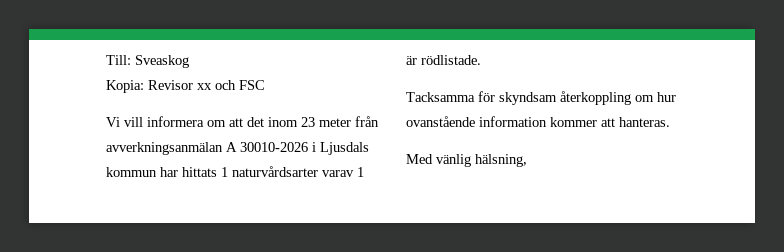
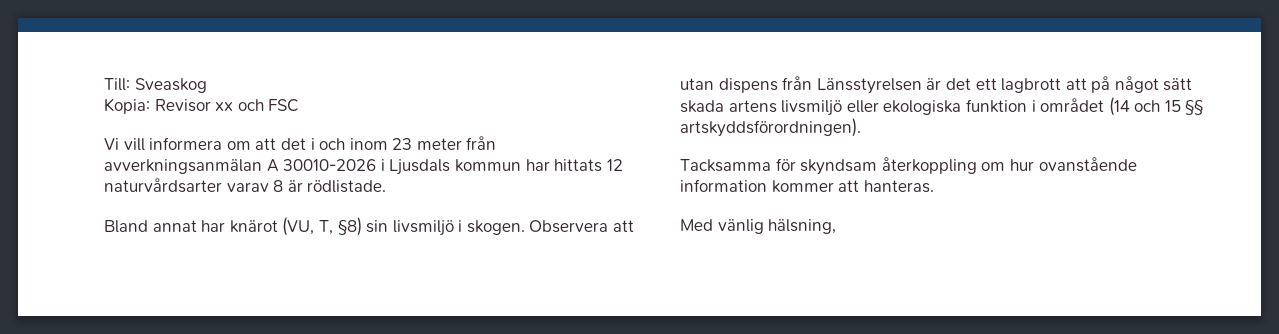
(264, 122) none -> [310,138,346,150] i och
[221,167,228,177] 1 -> [606,159,623,171] 12
[357,167,364,177] 1 -> [273,180,284,192] 8
(481, 60) none -> [104,217,635,236] [680,76,1193,94] [680,97,1204,116] [680,118,861,137] // Bland annat har knärot (VU, T, §8) sin livsmiljö i skogen. Observera att utan dispens från Länsstyrelsen är det ett lagbrott att på något sätt skada artens livsmiljö eller ekologiska funktion i området (14 och 15 §§ artskyddsförordningen).

